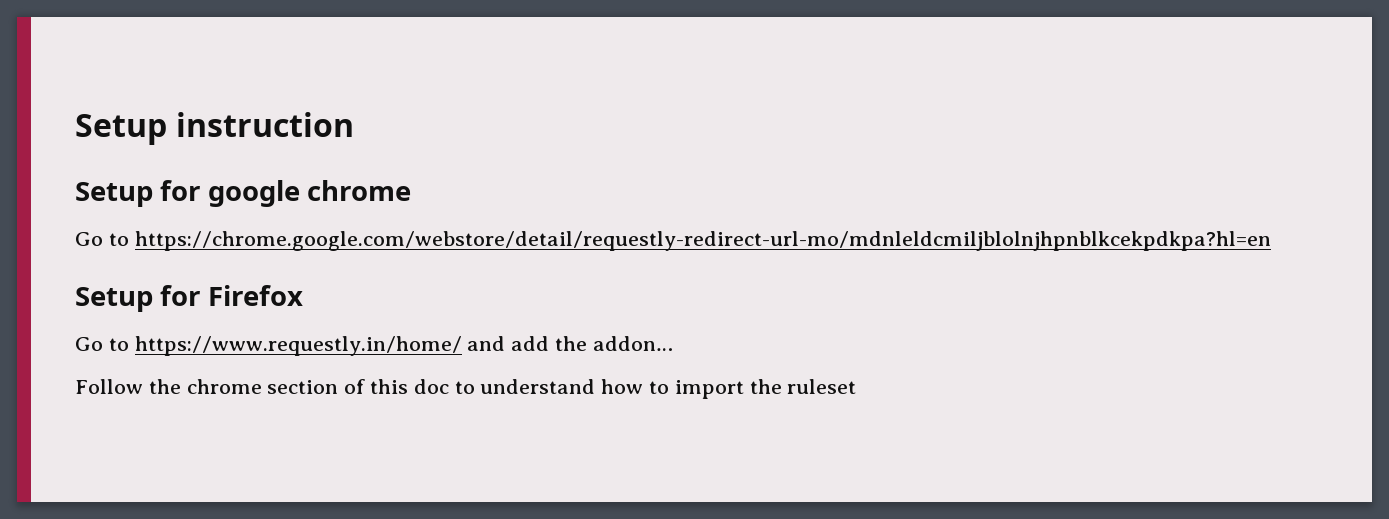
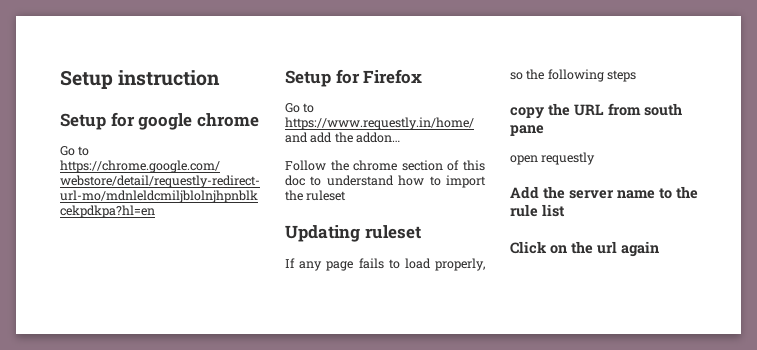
(857, 386) none -> [285,225,421,242] [285,258,485,271] [510,69,637,82] [510,103,682,119] [510,125,544,136] [510,152,596,165] [510,186,698,199] [510,204,565,217] [510,241,659,257] // Updating ruleset // If any page fails to load properly, so the following steps // copy the URL from south pane // open requestly // Add the server name to the rule list // Click on the url again

